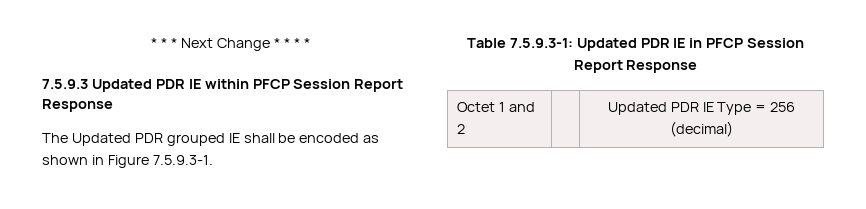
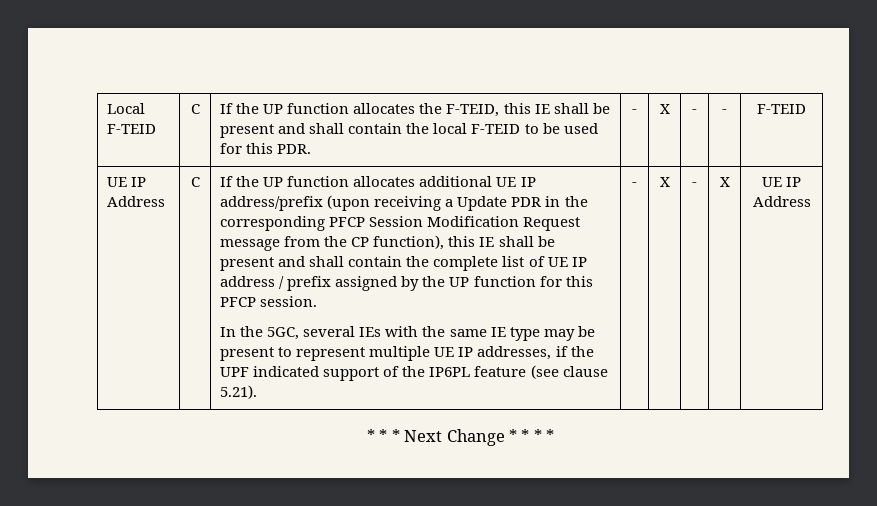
(151, 43) none -> [107,103,146,114] [107,124,157,134] [190,104,200,114] [220,103,610,117] [220,123,598,138] [220,143,312,154] [632,109,637,114] [659,104,670,114] [692,109,697,114] [722,109,727,114] [757,104,806,114] [107,177,147,187] [107,196,166,207] [190,177,200,187] [220,176,536,187] [220,195,588,211] [220,216,581,231] [220,235,555,251] [220,256,587,271] [220,276,593,291] [220,296,318,307] [220,326,595,341] [220,346,594,361] [220,365,608,381] [220,385,258,399] [632,182,637,187] [659,177,670,187] [692,182,697,187] [719,177,730,187] [761,177,802,187] [752,196,811,207] Local F-TEID | C | If the UP function allocates the F-TEID, this IE shall be present and shall contain the local F-TEID to be used for this PDR. | - | X | - | - | F-TEID // UE IP Address | C | If the UP function allocates additional UE IP address/prefix (upon receiving a Update PDR in the corresponding PFCP Session Modification Request message from the CP function), this IE shall be present and shall contain the complete list of UE IP address / prefix assigned by the UP function for this PFCP session. // In the 5GC, several IEs with the same IE type may be present to represent multiple UE IP addresses, if the UPF indicated support of the IP6PL feature (see clause 5.21). | - | X | - | X | UE IP Address //
[42,79,404,92] [42,99,113,112] [42,133,380,146] [42,155,213,168] [466,38,805,51] [573,60,698,73] [457,102,536,112] [457,124,466,134] [607,102,796,115] [670,121,733,137] // 7.5.9.3 Updated PDR IE within PFCP Session Report Response // The Updated PDR grouped IE shall be encoded as shown in Figure 7.5.9.3-1. // Table 7.5.9.3-1: Updated PDR IE in PFCP Session Report Response // Octet 1 and 2 | | Updated PDR IE Type = 256 (decimal) -> (555, 435) none

